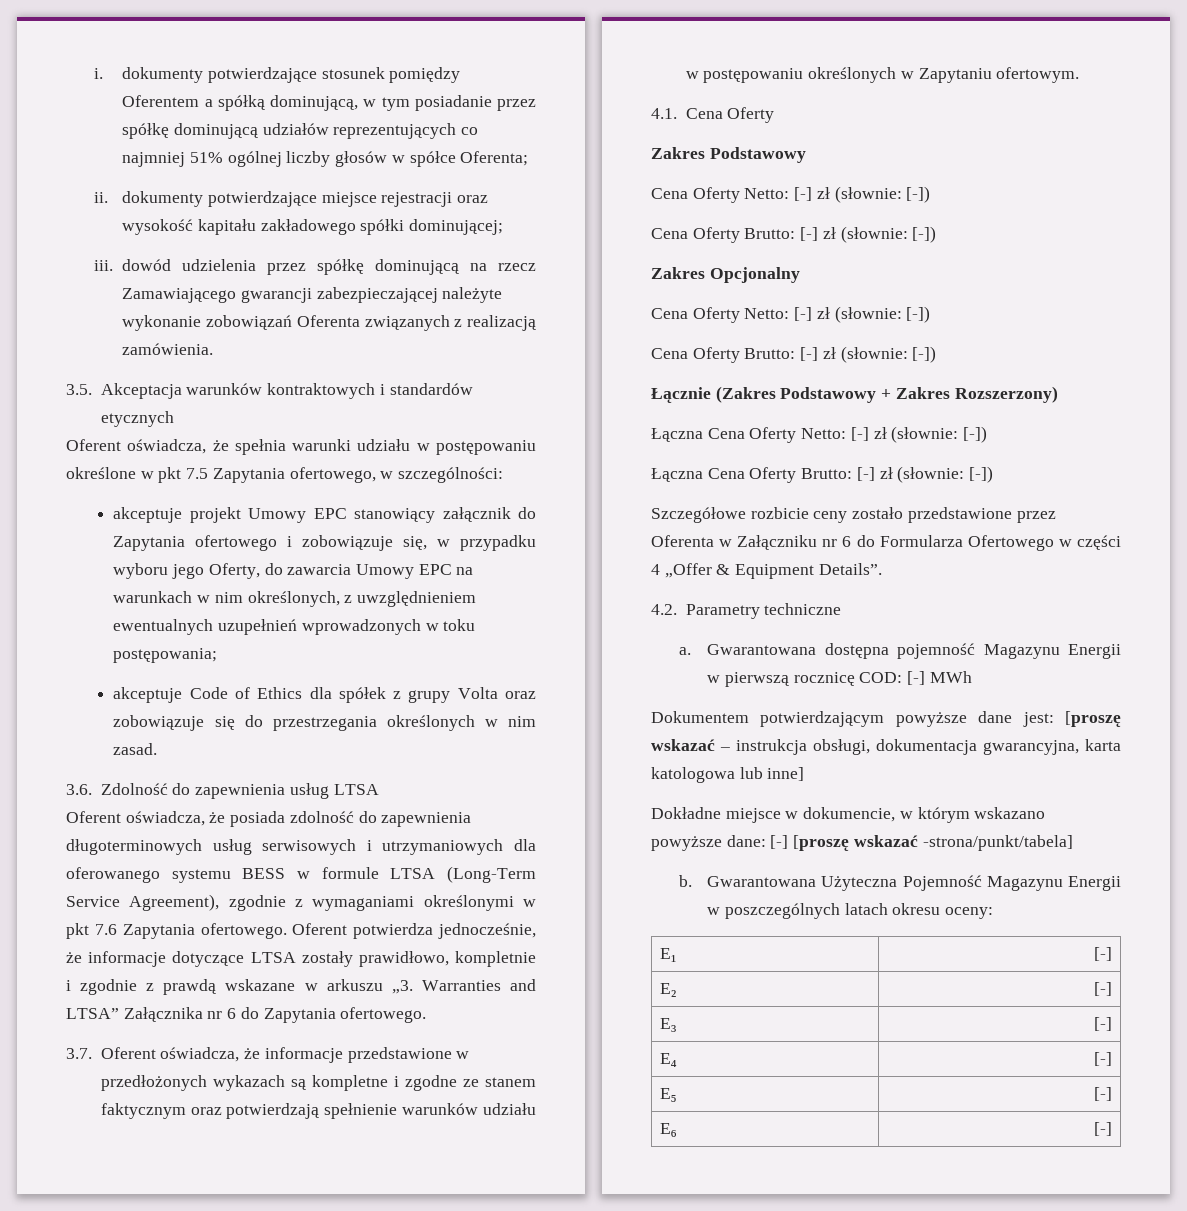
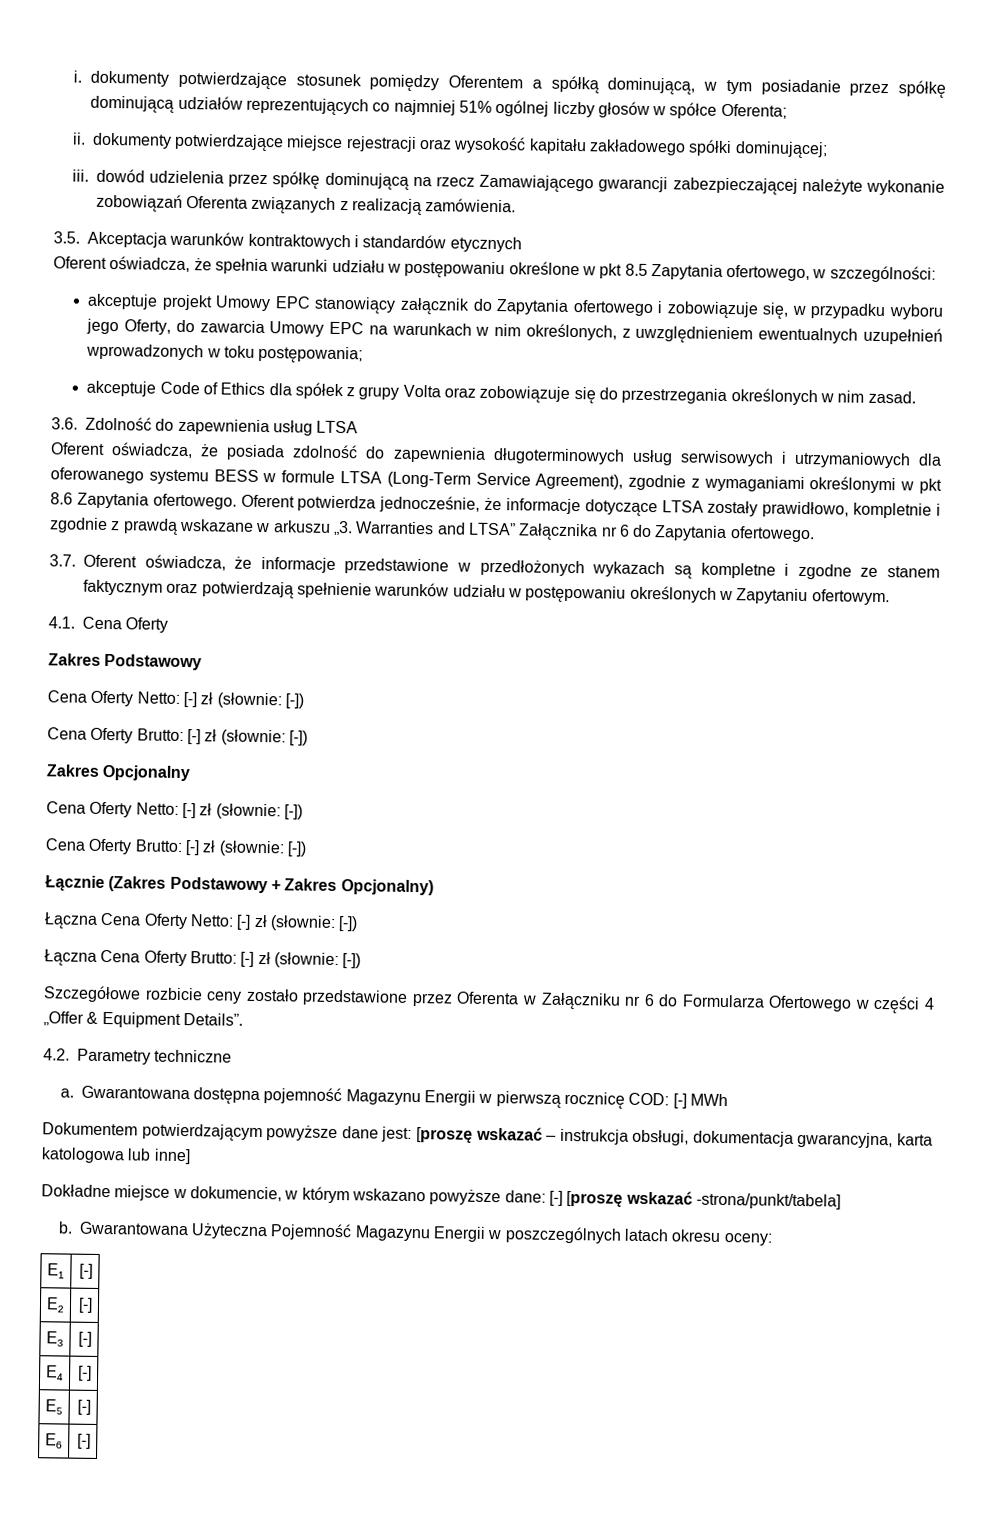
[186,468,209,479] 7.5 -> [624,263,648,276] 8.5
[94,924,117,935] 7.6 -> [50,492,73,505] 8.6
[954,386,1058,403] Rozszerzony) -> [340,879,434,896] Opcjonalny)

